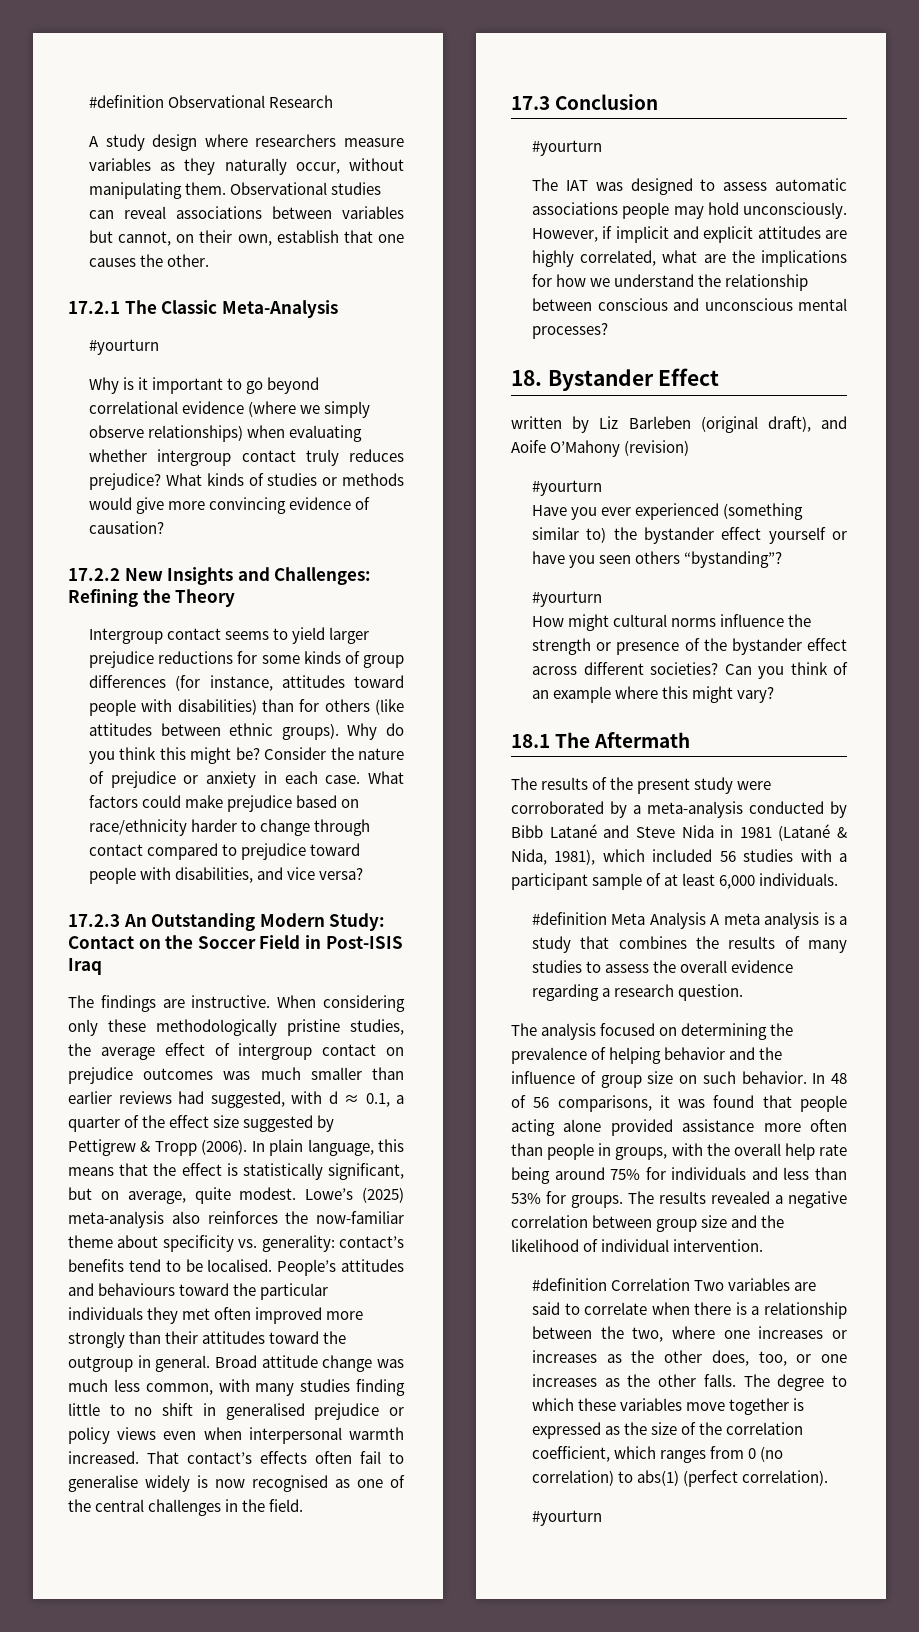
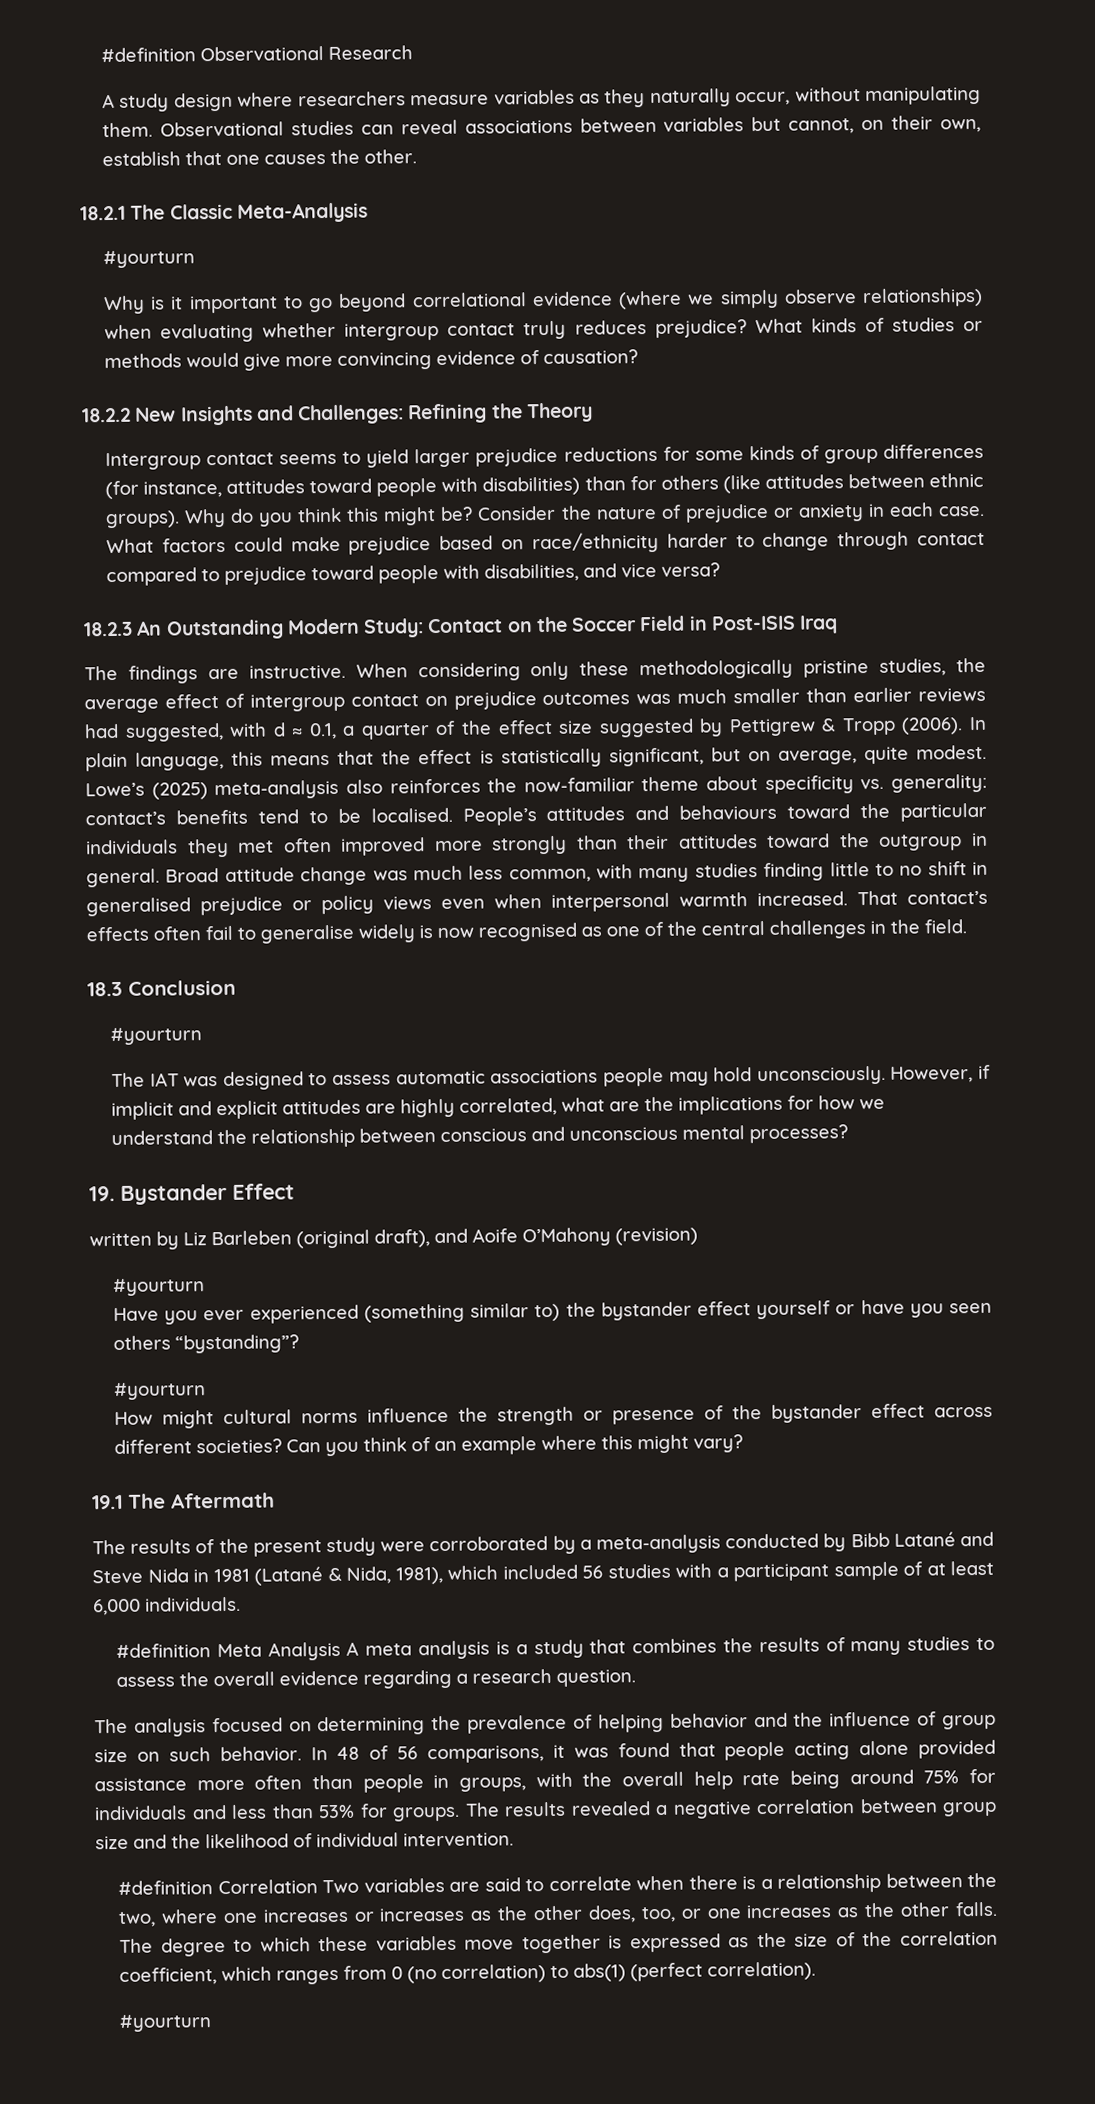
[68,301,120,314] 17.2.1 -> [80,205,126,221] 18.2.1
[68,568,120,581] 17.2.2 -> [82,407,131,423] 18.2.2
[68,914,120,927] 17.2.3 -> [84,621,133,637] 18.2.3
[511,96,550,110] 17.3 -> [87,981,123,997] 18.3
[511,370,542,386] 18. -> [89,1186,115,1202] 19.
[511,734,550,748] 18.1 -> [92,1494,123,1510] 19.1

